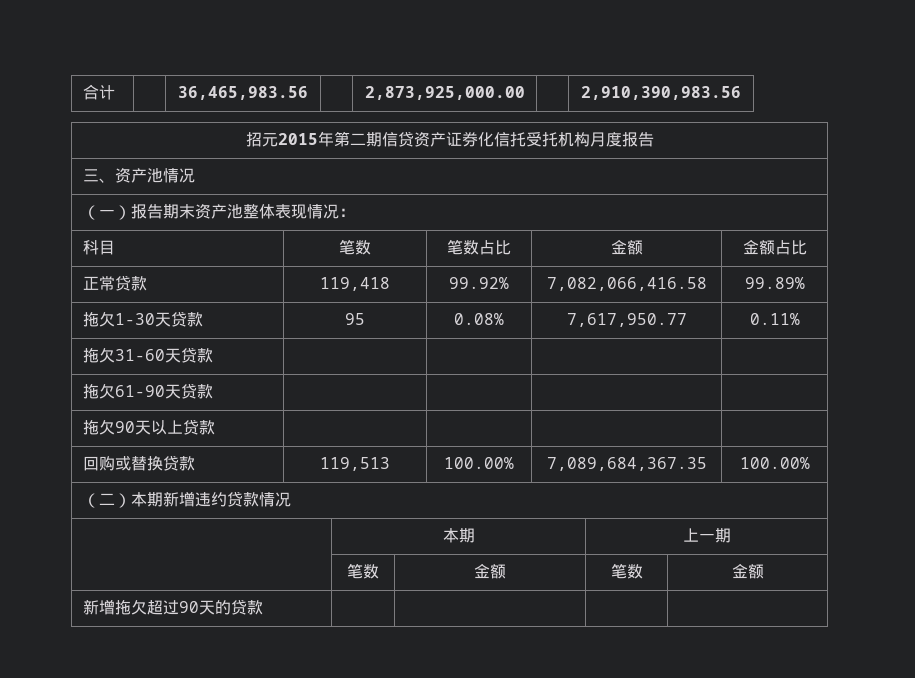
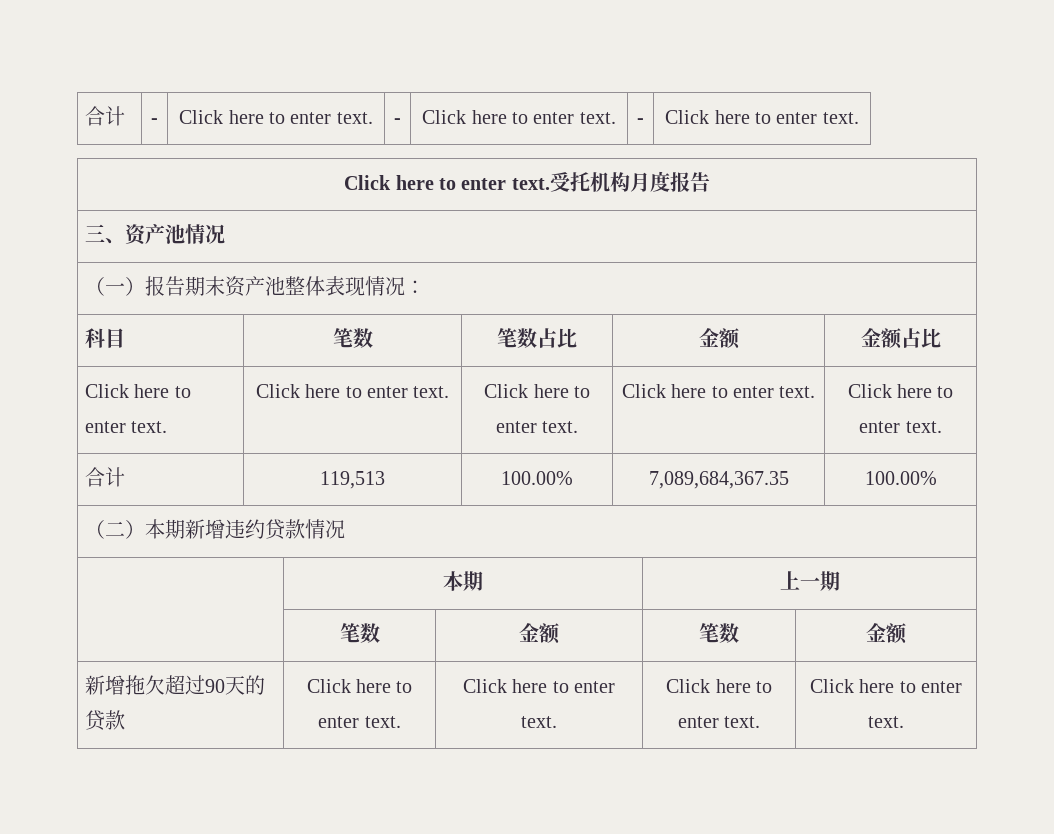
[82,84,115,100] [178,86,308,100] [364,86,525,100] [581,86,741,100] [245,131,526,147] 合计 | | 36,465,983.56 | | 2,873,925,000.00 | | 2,910,390,983.56 // 招元2015年第二期信贷资产证券化信托 -> [85,106,126,126] [151,118,158,124] [179,110,373,124] [394,118,401,124] [422,110,616,124] [637,118,644,124] [665,110,859,124] [344,175,550,190] 合计 | - | Click here to enter text. | - | Click here to enter text. | - | Click here to enter text. // Click here to enter text.
[82,275,147,291] [320,277,390,291] [449,277,510,289] [546,277,707,291] [744,277,805,289] [82,311,203,327] [345,313,366,325] [454,313,505,325] [566,313,687,327] [749,313,800,325] [82,347,213,363] [82,383,213,399] [82,419,215,435] [82,455,195,471] 正常贷款 | 119,418 | 99.92% | 7,082,066,416.58 | 99.89% // 拖欠1-30天贷款 | 95 | 0.08% | 7,617,950.77 | 0.11% // 拖欠31-60天贷款 | | | | // 拖欠61-90天贷款 | | | | // 拖欠90天以上贷款 | | | | // 回购或替换贷款 -> [85,384,191,398] [85,421,168,433] [255,384,450,398] [484,384,590,398] [495,421,579,433] [621,384,816,398] [847,384,954,398] [859,421,942,433] [85,467,126,487] Click here to enter text. | Click here to enter text. | Click here to enter text. | Click here to enter text. | Click here to enter text. // 合计
(263, 607) | | | -> [306,679,413,693] [318,716,401,728] [462,679,616,693] [521,716,557,728] [666,679,772,693] [677,716,761,728] [809,679,963,693] [868,716,904,728] Click here to enter text. | Click here to enter text. | Click here to enter text. | Click here to enter text.

